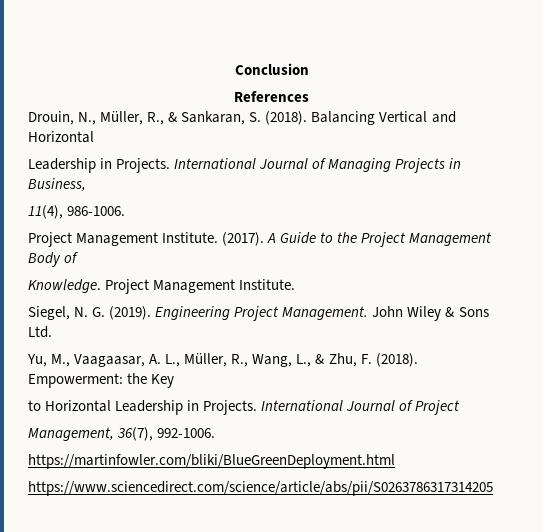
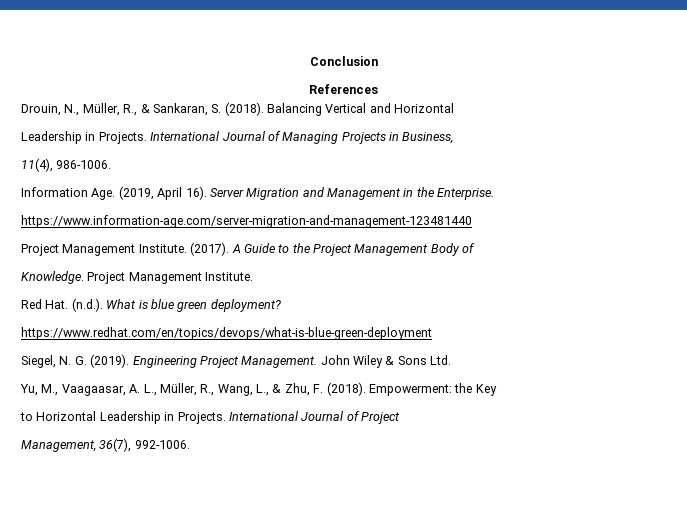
(126, 211) none -> [21,186,495,200] [21,215,472,228] // Information Age. (2019, April 16). Server Migration and Management in the Enterprise. // https://www.information-age.com/server-migration-and-management-123481440
(296, 284) none -> [21,298,281,312] [21,327,432,340] // Red Hat. (n.d.). What is blue green deployment? // https://www.redhat.com/en/topics/devops/what-is-blue-green-deployment
[28,454,395,469] [28,481,493,496] // https://martinfowler.com/bliki/BlueGreenDeployment.html // https://www.sciencedirect.com/science/article/abs/pii/S0263786317314205 -> (190, 444) none

